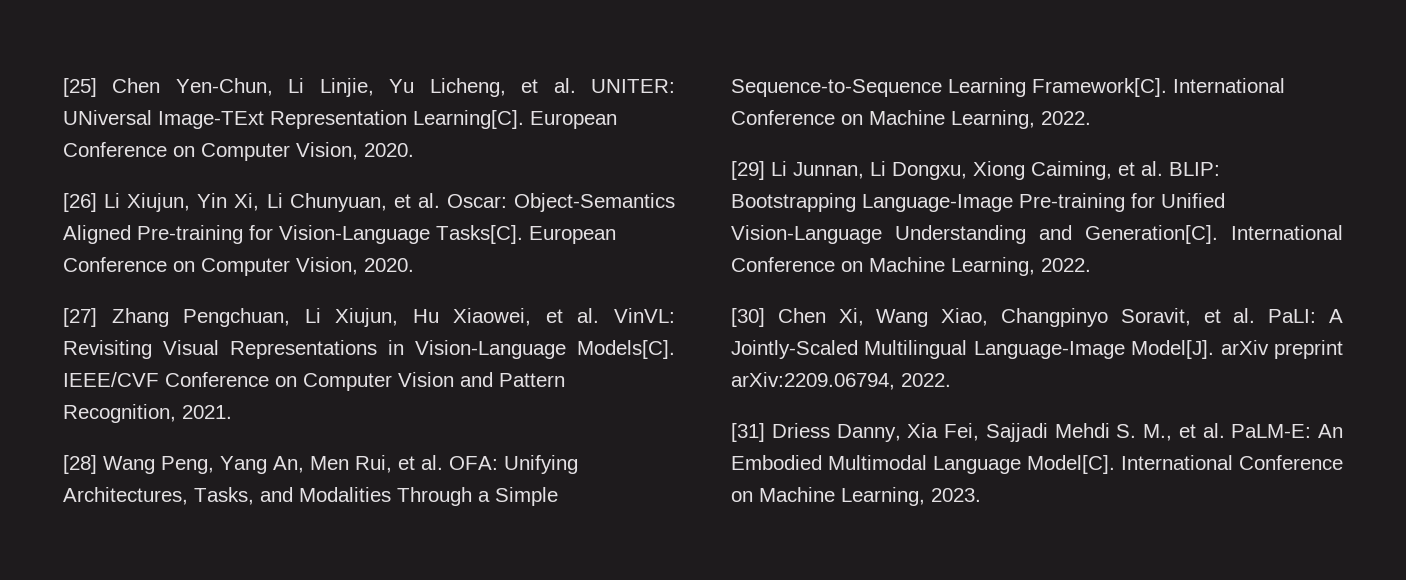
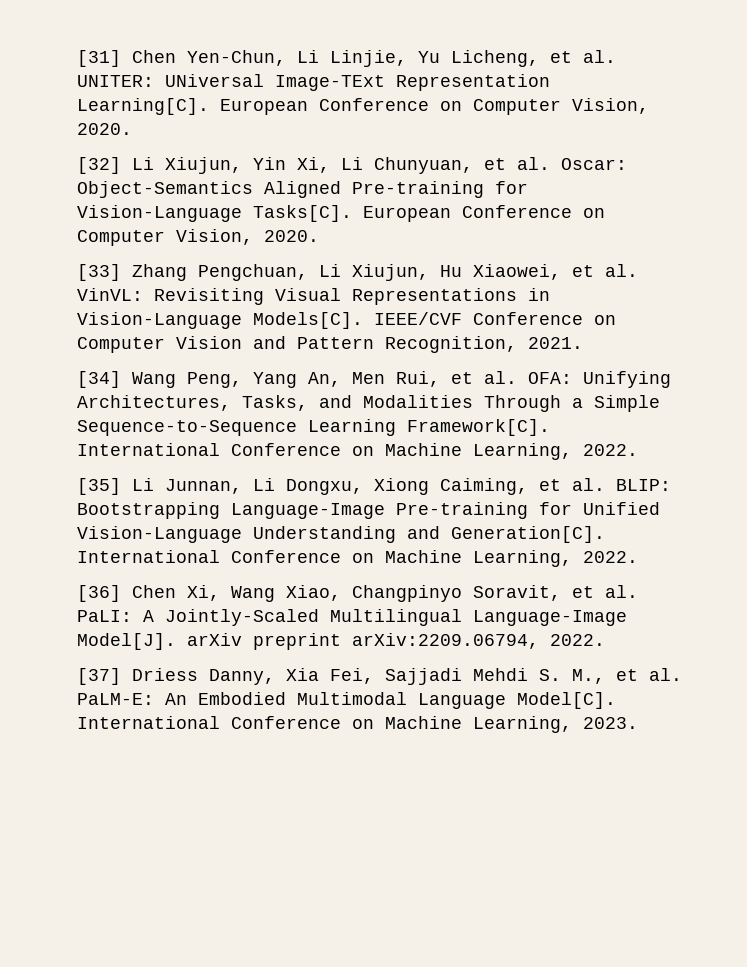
[63,78,97,97] [25] -> [77,50,121,67] [31]
[63,193,97,212] [26] -> [77,157,121,174] [32]
[63,308,97,327] [27] -> [77,264,121,281] [33]
[63,455,97,474] [28] -> [77,371,121,388] [34]
[731,161,765,180] [29] -> [77,478,121,495] [35]
[731,308,765,327] [30] -> [77,585,121,602] [36]
[731,423,765,442] [31] -> [77,668,121,685] [37]

